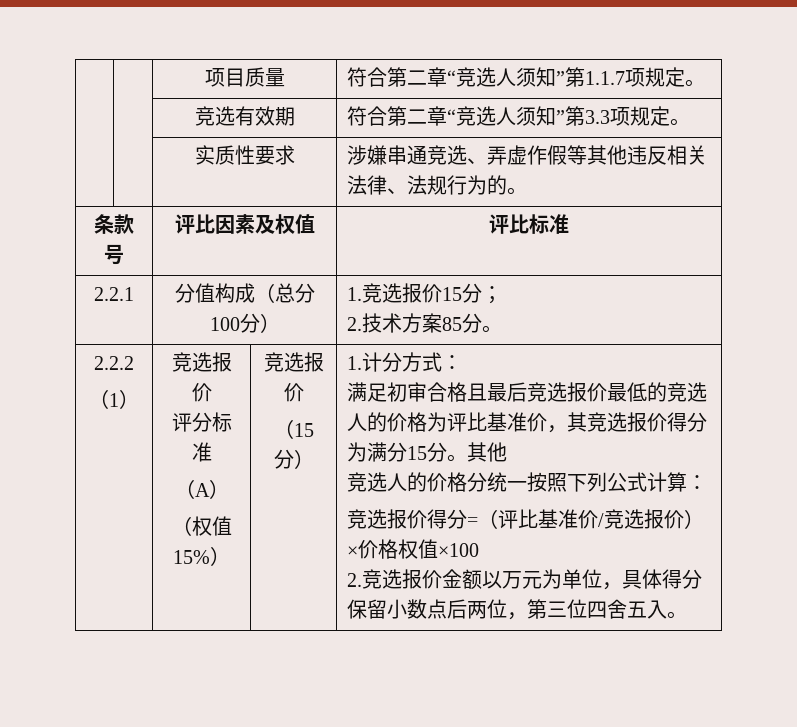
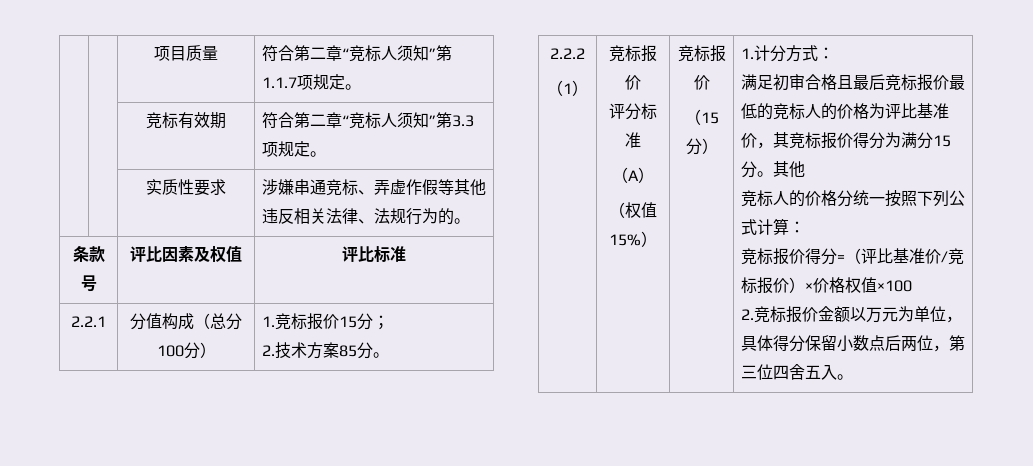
[475,67,496,87] 选 -> [364,45,381,62] 标
[214,106,235,126] 选 -> [162,112,178,129] 标
[475,106,496,126] 选 -> [364,112,381,129] 标
[446,145,467,165] 选 -> [341,179,358,196] 标
[381,283,402,303] 选 -> [290,313,307,330] 标
[191,352,212,372] 选 -> [625,45,641,62] 标
[283,352,304,372] 选 -> [693,45,710,62] 标
[546,382,567,402] 选 -> [900,74,917,91] 标
[686,382,707,402] 选 -> [788,103,805,120] 标
[606,412,627,432] 选 -> [804,132,821,149] 标
[366,472,387,492] 选 -> [756,190,773,207] 标
[366,509,387,529] 选 -> [756,248,773,265] 标
[623,509,644,529] 选 -> [740,277,757,294] 标
[381,569,402,589] 选 -> [769,306,786,323] 标

